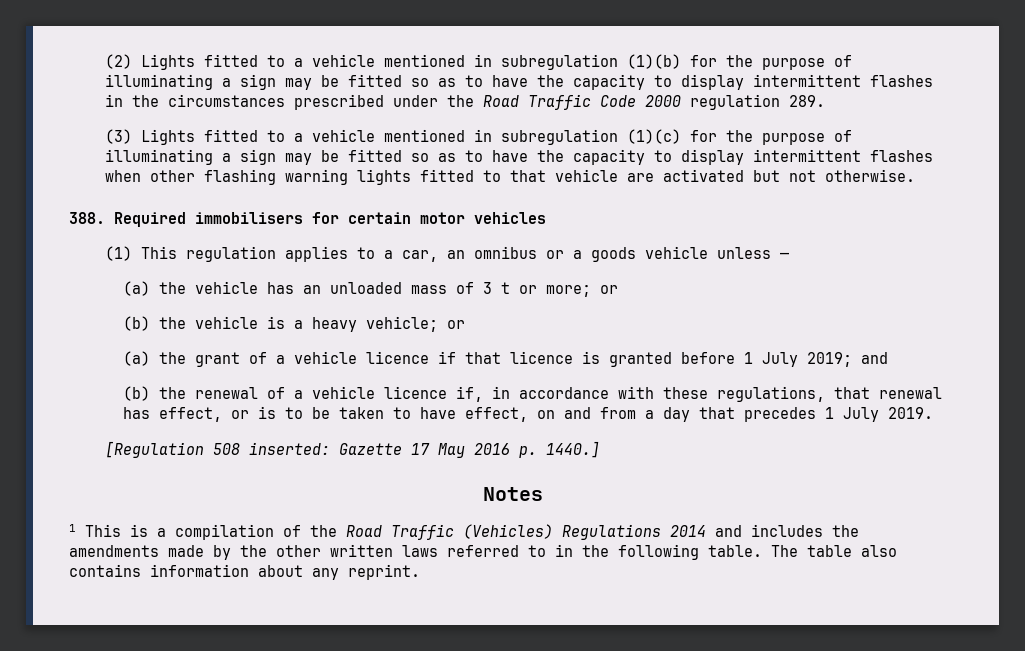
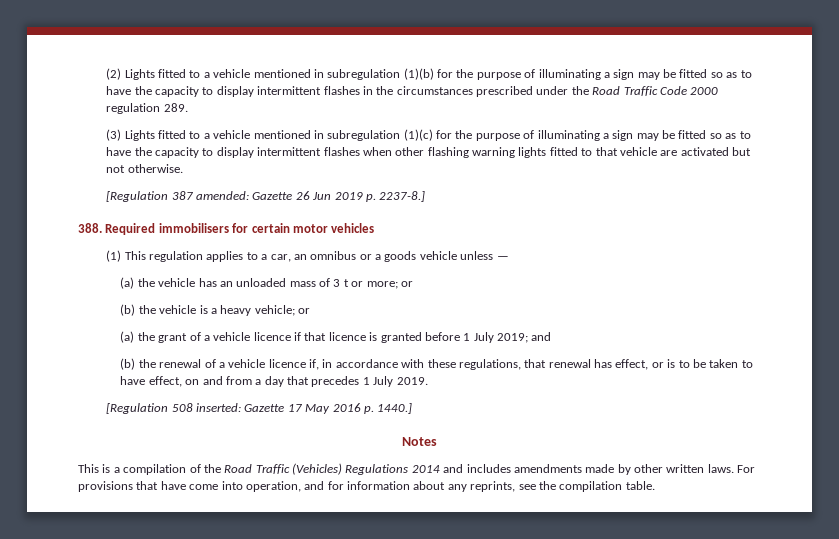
(916, 175) none -> [106,191,426,202] // [Regulation 387 amended: Gazette 26 Jun 2019 p. 2237-8.]
[69,524,76,532] 1 -> (437, 441) none
[832,525,859,537] the -> (511, 468) none
[240,545,267,557] the -> (631, 469) none
[402,544,897,560] [69,564,420,580] laws referred to in the following table. The table also contains information about any reprint. -> [707,464,756,473] [78,481,655,492] laws. For provisions that have come into operation, and for information about any reprints, see the compilation table.

